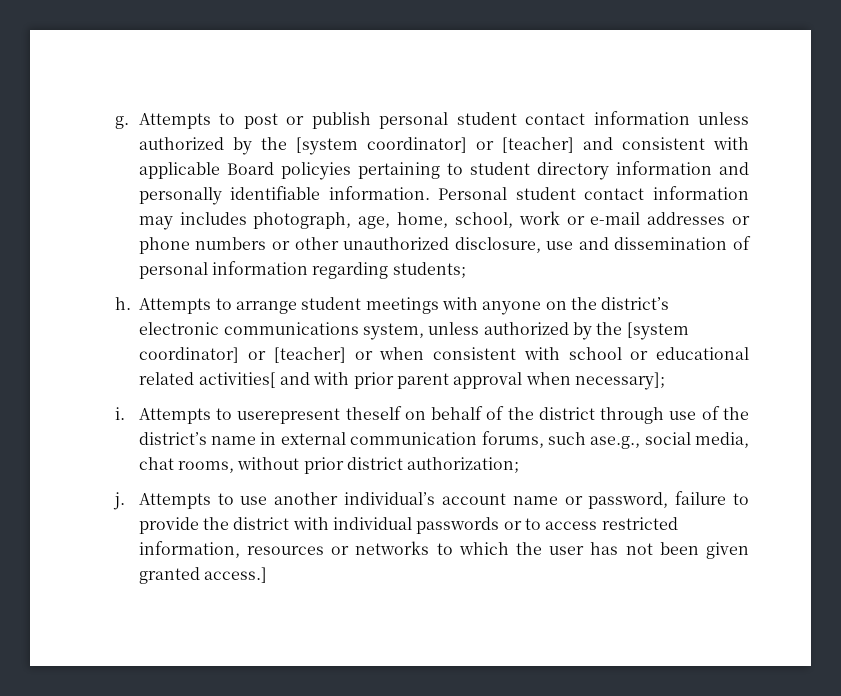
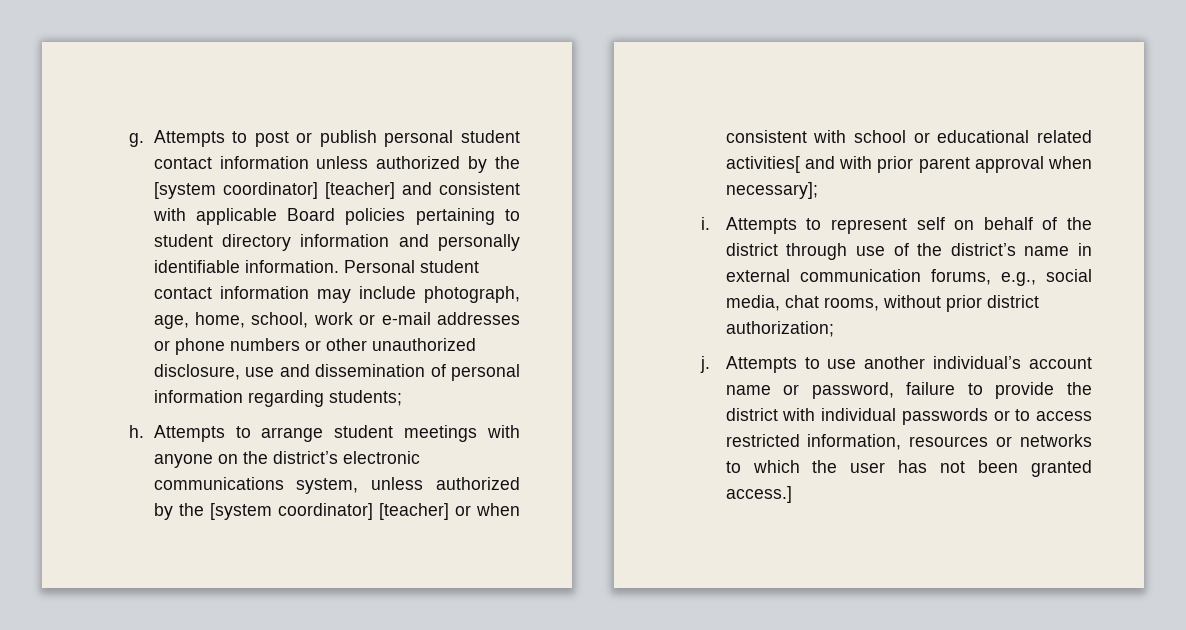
[475,141,494,150] or -> (318, 190) none
[280,162,351,180] policyies -> [345,208,406,225] policies
[179,212,247,225] includes -> [358,286,416,299] include
[248,351,267,360] or -> (373, 511) none
[237,406,402,424] userepresent theself -> [830,217,945,234] represent self
[547,432,641,449] such ase.g., -> [1000,272,1036,286] e.g.,
[706,542,749,559] given -> (1019, 466) none

